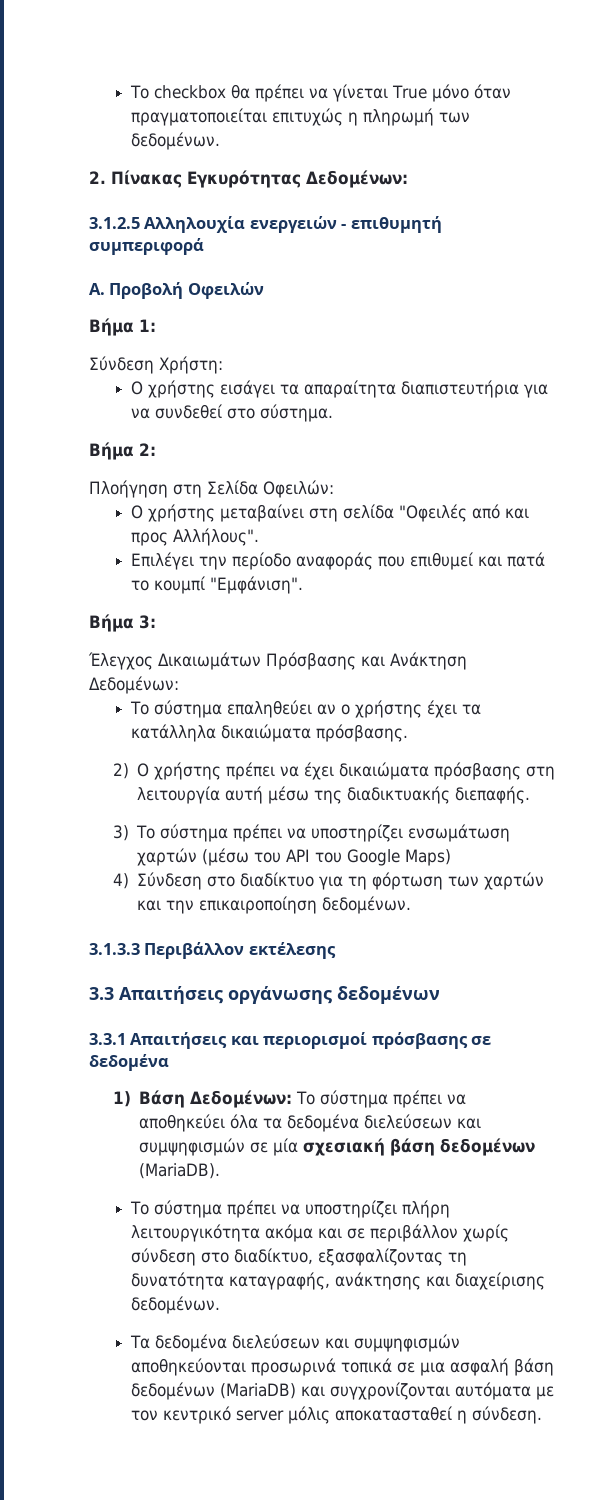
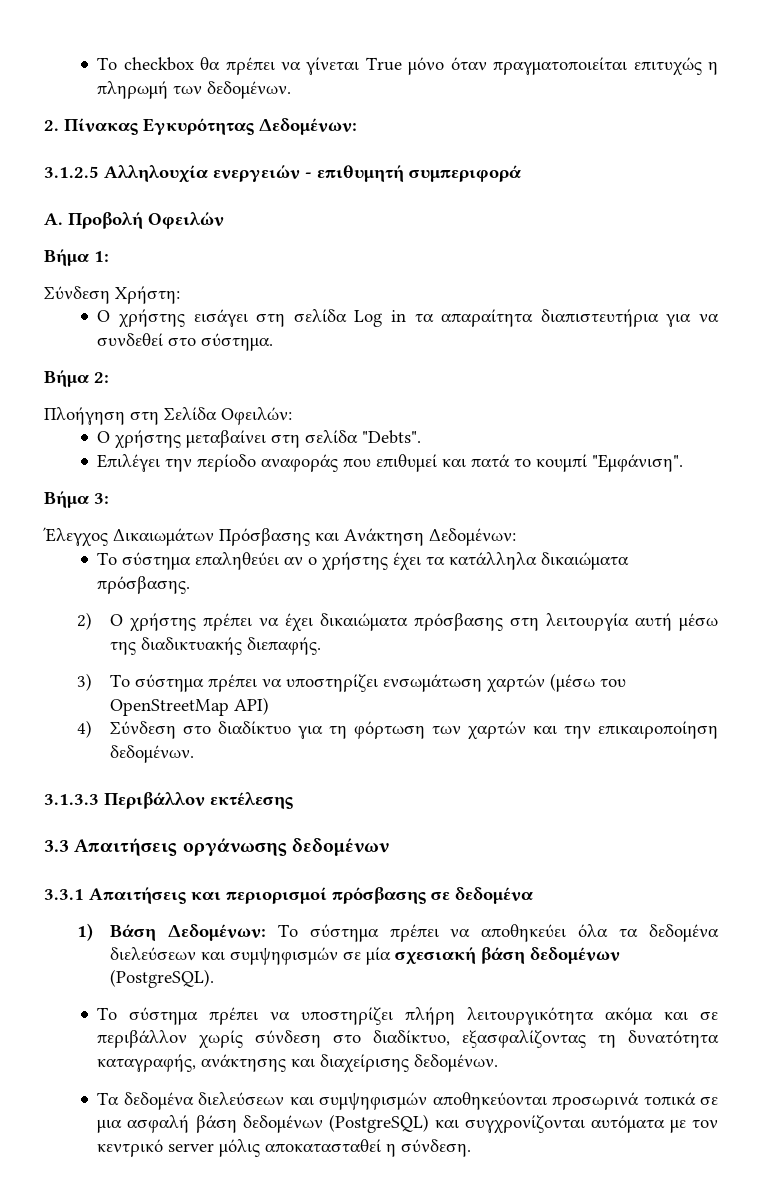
(276, 389) none -> [256,309,406,327] στη σελίδα Log in
[399,504,530,522] [131,528,260,546] "Οφειλές από και προς Αλλήλους". -> [362,430,422,444] "Debts".
[286,849,452,866] API του Google Maps) -> [110,697,270,716] OpenStreetMap API)
[139,1163,221,1179] (MariaDB). -> [110,969,215,988] (PostgreSQL).
[220,1383,297,1399] (MariaDB) -> [328,1114,429,1133] (PostgreSQL)

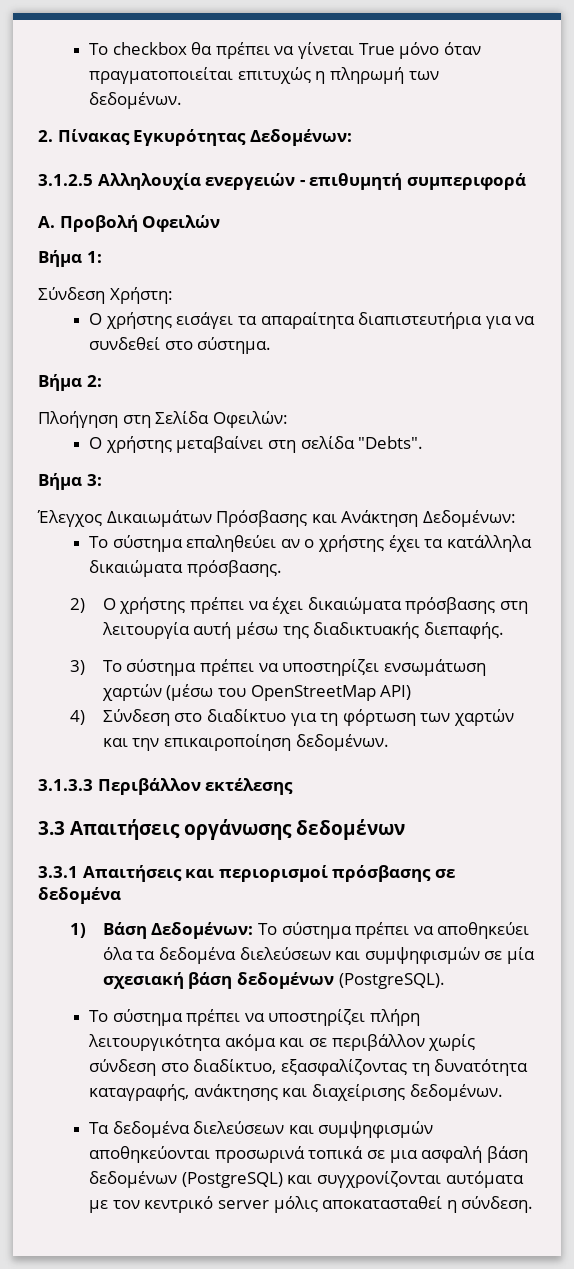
[256,309,406,327] στη σελίδα Log in -> (234, 320) none
[97,454,684,472] // Επιλέγει την περίοδο αναφοράς που επιθυμεί και πατά το κουμπί "Εμφάνιση". -> (424, 442) none

